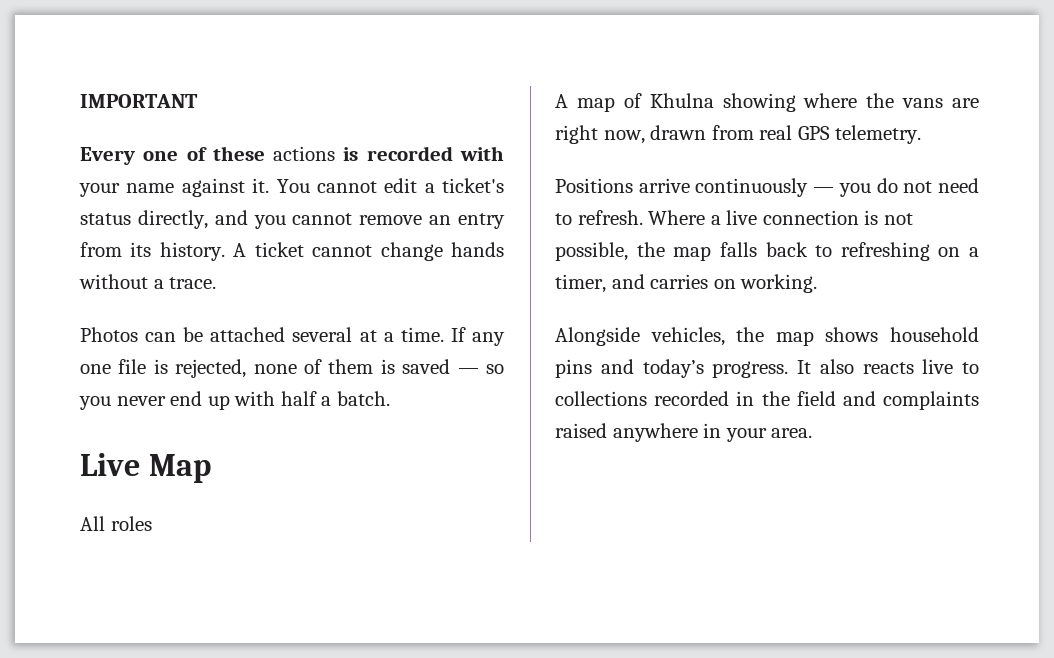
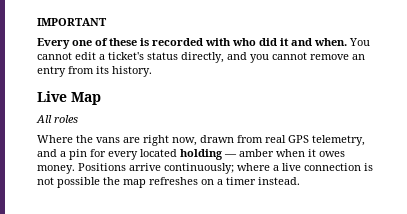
[273,146,336,161] actions -> (137, 42) none
[79,178,270,197] your name against it. -> [232,38,347,46] who did it and when.
[233,242,504,261] [79,274,217,289] [80,327,505,346] [80,359,504,378] [79,391,390,410] [80,453,211,483] [80,516,152,531] [555,93,858,112] A ticket cannot change hands without a trace. // Photos can be attached several at a time. If any one file is rejected, none of them is saved — so you never end up with half a batch. // Live Map // All roles // A map of Khulna showing where -> [37,91,101,105] [36,115,78,123] [37,135,73,143] // Live Map // All roles // Where
[835,125,922,144] [555,178,979,197] [555,210,706,225] telemetry. // Positions arrive continuously — you do not need to refresh. Where -> [312,135,365,146] [37,149,345,160] [37,163,270,174] telemetry, and a pin for every located holding — amber when it owes money. Positions arrive continuously; where
[555,242,979,261] [555,274,818,293] [555,327,980,346] [555,359,979,378] [555,391,979,410] [555,423,813,442] possible, the map falls back to refreshing on a timer, and carries on working. // Alongside vehicles, the map shows household pins and today’s progress. It also reacts live to collections recorded in the field and complaints raised anywhere in your area. -> [57,177,300,188] possible the map refreshes on a timer instead.

